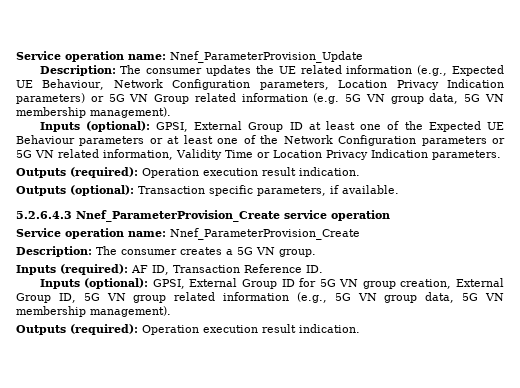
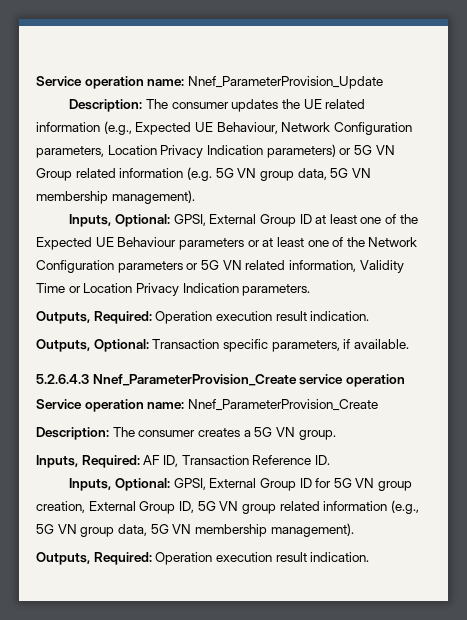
[39,121,150,132] Inputs (optional): -> [69,214,170,227] Inputs, Optional:
[16,167,138,178] Outputs (required): -> [36,311,152,324] Outputs, Required:
[16,185,134,196] Outputs (optional): -> [36,339,149,352] Outputs, Optional:
[16,264,128,275] Inputs (required): -> [36,455,140,468] Inputs, Required:
[39,278,149,289] Inputs (optional): -> [69,478,170,491] Inputs, Optional:
[16,324,138,335] Outputs (required): -> [36,552,152,565] Outputs, Required:

